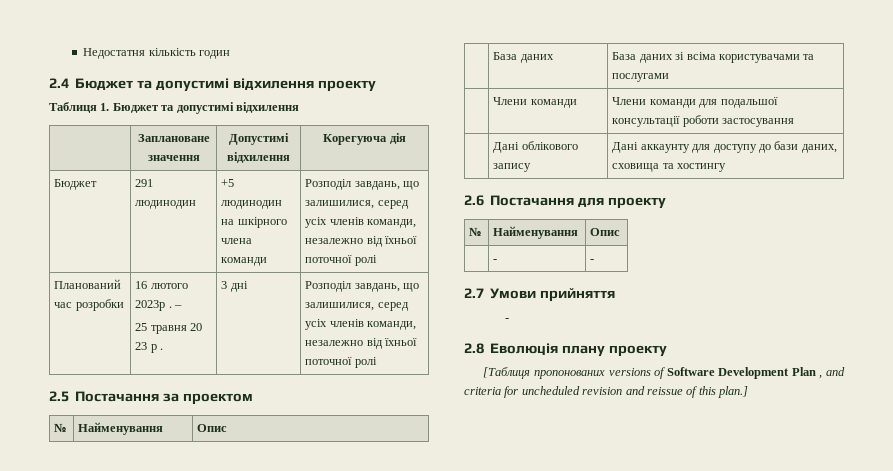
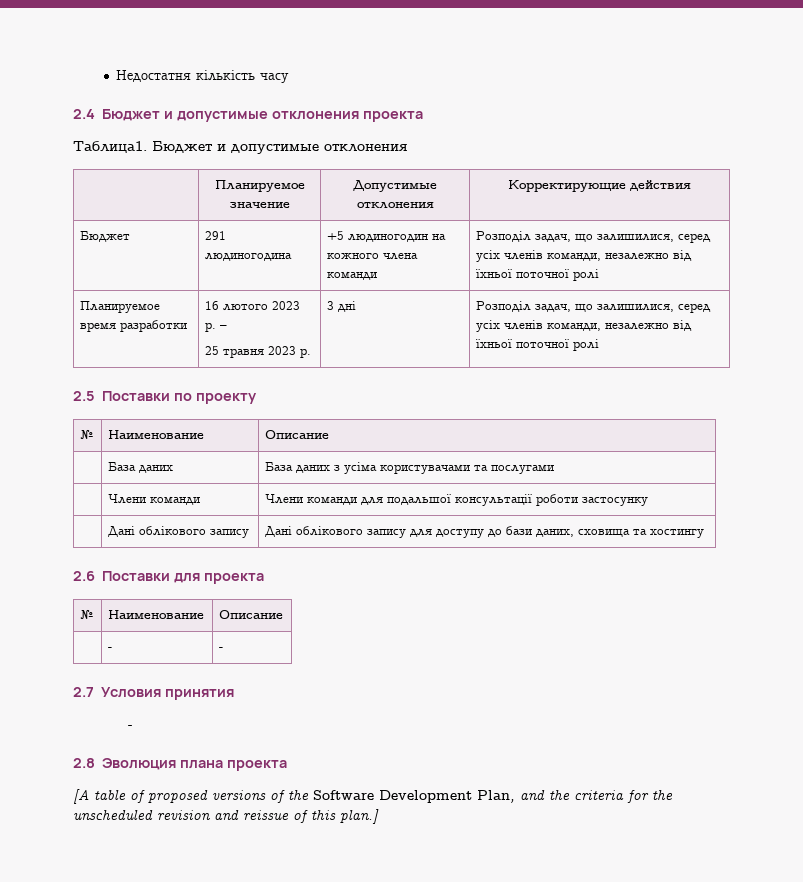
[199,50,231,59] годин -> [260,73,290,83] часу
[137,78,376,92] [49,102,299,114] [137,134,210,142] [147,155,200,161] [229,133,289,145] [227,152,290,163] [323,133,406,145] та допустимі відхилення проекту // Таблиця 1. Бюджет та допустимі відхилення // | Заплановане значення | Допустимі відхилення | Корегуюча дія -> [163,111,423,122] [73,141,408,154] [214,180,305,192] [229,202,290,208] [353,180,437,192] [356,202,434,209] [508,180,691,192] и допустимые отклонения проекта // Таблица1. Бюджет и допустимые отклонения // | Планируемое значение | Допустимые отклонения | Корректирующие действия
[135,200,197,209] людинодин -> [204,253,292,261] людиногодина
[221,200,283,209] [221,217,287,228] людинодин на шкірного -> [347,234,446,242] [326,253,379,260] людиногодин на кожного
[354,181,400,190] завдань, -> [534,234,571,242] задач,
[54,279,122,289] [54,299,124,311] Планований час розробки -> [79,301,160,313] [79,320,187,332] Планируемое время разработки
[135,300,172,311] 2023р . -> [271,301,300,310] [204,322,216,332] 2023 р.
[190,323,203,331] [135,342,164,353] 20 23 р . -> [267,346,311,358] 2023 р.
[354,283,400,292] завдань, -> [534,304,571,312] задач,
[75,391,254,405] [54,423,68,432] [78,422,164,435] [197,424,228,432] Постачання за проектом // № | Найменування | Опис -> [102,391,257,404] [79,429,94,440] [107,430,204,439] [264,430,329,439] Поставки по проекту // № | Наименование | Описание
[675,52,716,60] зі всіма -> [333,462,377,474] з усіма
[722,118,795,127] застосування -> [581,497,648,506] застосунку
[640,144,690,153] аккаунту -> [295,526,406,538] облікового запису
[490,195,667,209] [469,227,483,236] [493,226,579,239] [590,228,621,236] Постачання для проекту // № | Найменування | Опис -> [102,571,264,584] [79,609,94,620] [107,610,204,619] [218,610,283,619] Поставки для проекта // № | Наименование | Описание
[490,288,616,302] Умови прийняття -> [101,687,234,700] Условия принятия
[490,343,668,357] [483,367,605,379] Еволюція плану проекту // [Таблиця пропонованих -> [102,758,287,771] [73,789,208,804] Эволюция плана проекта // [A table of proposed
(666, 373) none -> [288,790,309,800] the
[791,367,845,379] [464,386,580,398] Plan , and criteria for uncheduled -> [477,790,673,803] [73,810,153,820] Plan, and the criteria for the unscheduled

